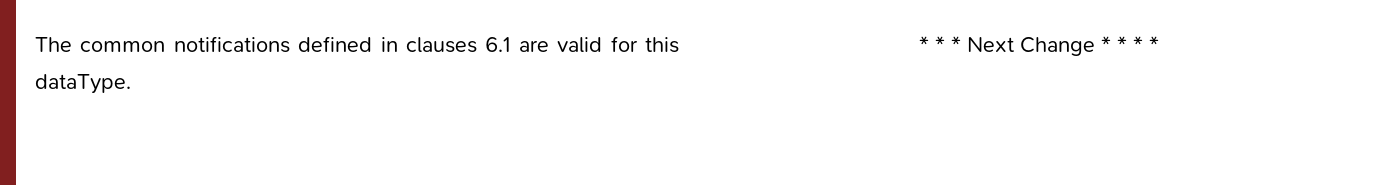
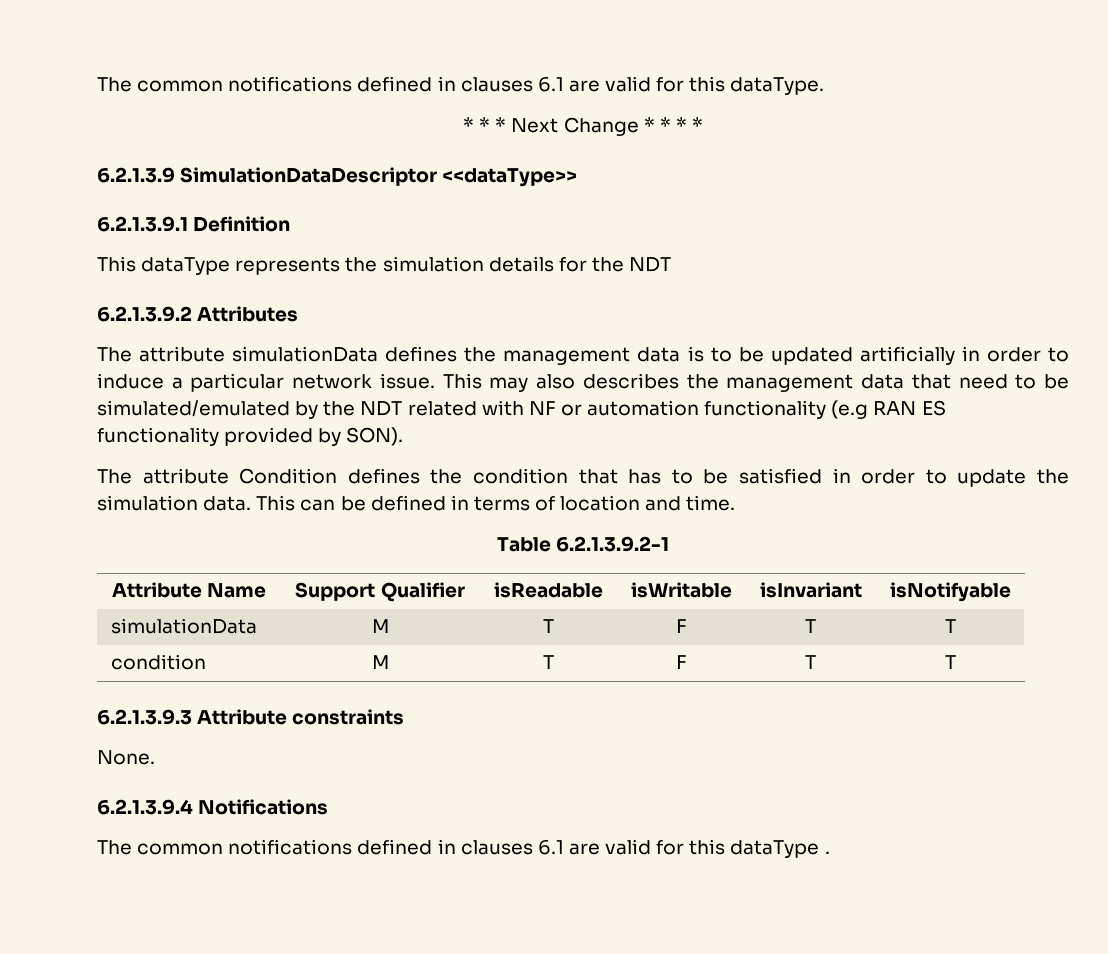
(1159, 44) none -> [97,167,578,187] [97,216,291,232] [97,256,672,275] [97,306,299,322] [97,346,1069,365] [97,373,1070,392] [97,400,946,419] [97,427,404,446] [97,468,1070,487] [97,495,736,511] [496,536,670,552] [111,582,267,598] [295,582,465,602] [493,582,603,598] [630,582,732,598] [759,582,862,598] [889,582,1011,602] [110,618,257,634] [371,619,389,633] [542,619,554,633] [675,619,687,633] [805,619,816,633] [944,619,956,633] [110,654,206,670] [371,655,389,669] [542,655,554,669] [675,655,687,669] [805,655,816,669] [944,655,956,669] [97,709,405,725] [97,750,155,765] [97,799,329,815] [97,839,830,858] // 6.2.1.3.9 SimulationDataDescriptor <<dataType>> // 6.2.1.3.9.1 Definition // This dataType represents the simulation details for the NDT // 6.2.1.3.9.2 Attributes // The attribute simulationData defines the management data is to be updated artificially in order to induce a particular network issue. This may also describes the management data that need to be simulated/emulated by the NDT related with NF or automation functionality (e.g RAN ES functionality provided by SON). // The attribute Condition defines the condition that has to be satisfied in order to update the simulation data. This can be defined in terms of location and time. // Table 6.2.1.3.9.2-1 // Attribute Name | Support Qualifier | isReadable | isWritable | isInvariant | isNotifyable // simulationData | M | T | F | T | T // condition | M | T | F | T | T // 6.2.1.3.9.3 Attribute constraints // None. // 6.2.1.3.9.4 Notifications // The common notifications defined in clauses 6.1 are valid for this dataType .

